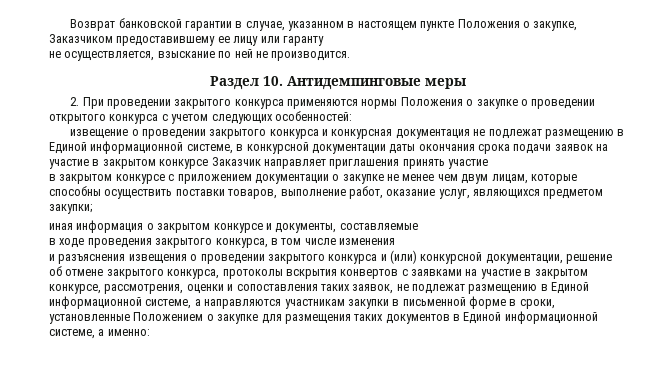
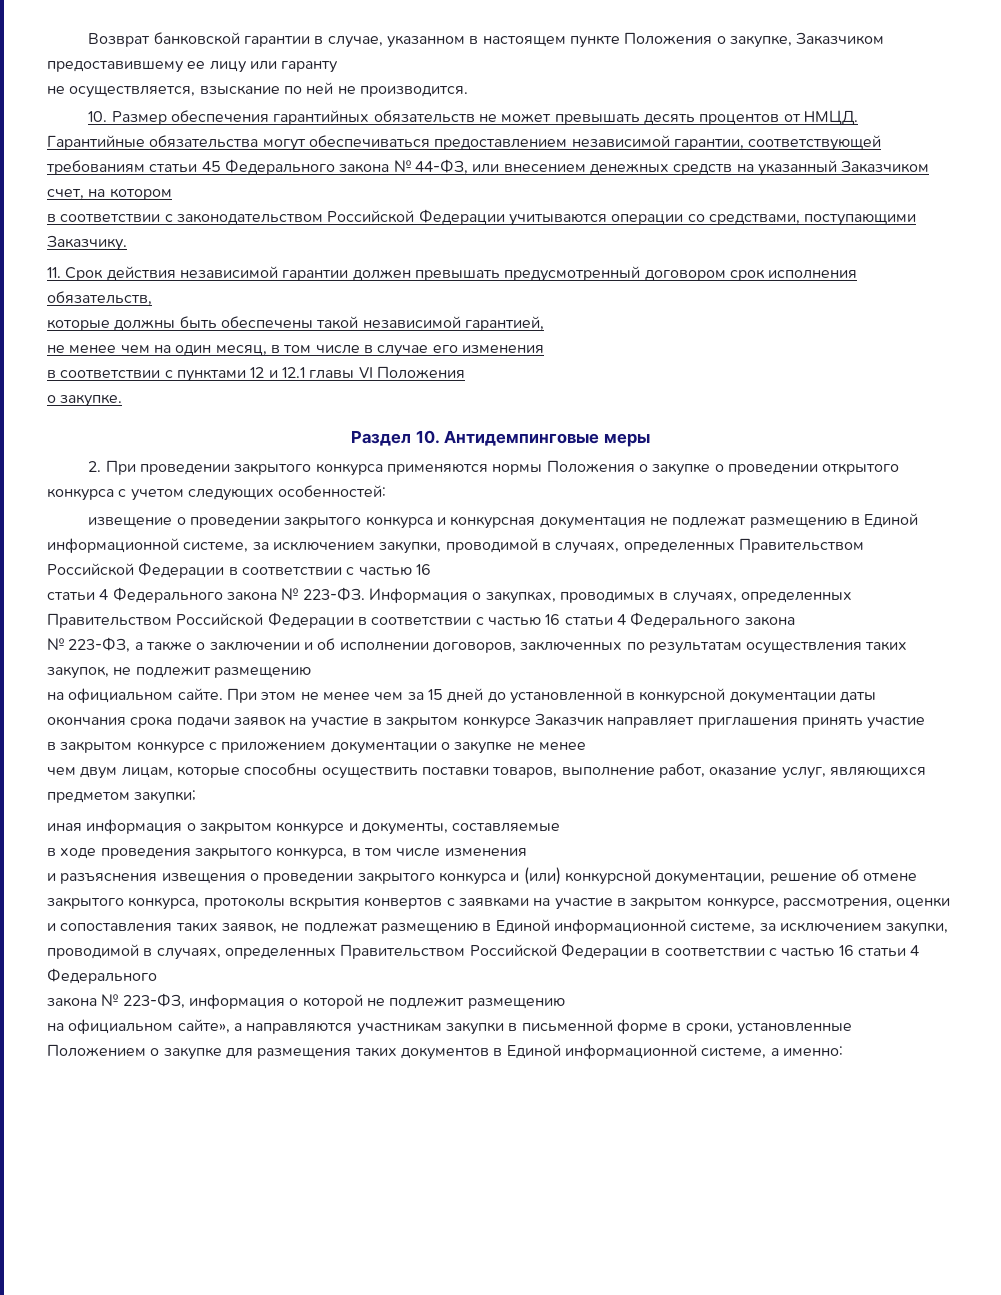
(351, 56) none -> [88,110,858,125] [47,135,882,151] [46,159,930,176] [47,188,172,200] [47,209,917,226] [47,235,127,251] [47,266,858,282] [47,291,152,306] [47,316,544,331] [47,345,544,357] [47,366,465,382] [47,394,123,407] // 10. Размер обеспечения гарантийных обязательств не может превышать десять процентов от НМЦД. Гарантийные обязательства могут обеспечиваться предоставлением независимой гарантии, соответствующей требованиям статьи 45 Федерального закона № 44-ФЗ, или внесением денежных средств на указанный Заказчиком счет, на котором // в соответствии с законодательством Российской Федерации учитываются операции со средствами, поступающими Заказчику. // 11. Срок действия независимой гарантии должен превышать предусмотренный договором срок исполнения обязательств, // которые должны быть обеспечены такой независимой гарантией, // не менее чем на один месяц, в том числе в случае его изменения // в соответствии с пунктами 12 и 12.1 главы VI Положения // о закупке.
(233, 149) none -> [252,538,864,554] [47,562,431,578] [47,587,852,604] [47,612,795,628] [47,637,908,654] [47,666,311,679] [47,688,622,704] за исключением закупки, проводимой в случаях, определенных Правительством Российской Федерации в соответствии с частью 16 // статьи 4 Федерального закона № 223-ФЗ. Информация о закупках, проводимых в случаях, определенных Правительством Российской Федерации в соответствии с частью 16 статьи 4 Федерального закона // № 223-ФЗ, а также о заключении и об исполнении договоров, заключенных по результатам осуществления таких закупок, не подлежит размещению // на официальном сайте. При этом не менее чем за 15 дней до установленной
(435, 177) none -> (586, 746) //
(192, 304) none -> [759,922,949,935] [47,943,920,960] [47,968,157,984] [47,993,565,1009] [47,1019,230,1034] за исключением закупки, проводимой в случаях, определенных Правительством Российской Федерации в соответствии с частью 16 статьи 4 Федерального // закона № 223-ФЗ, информация о которой не подлежит размещению // на официальном сайте»,

